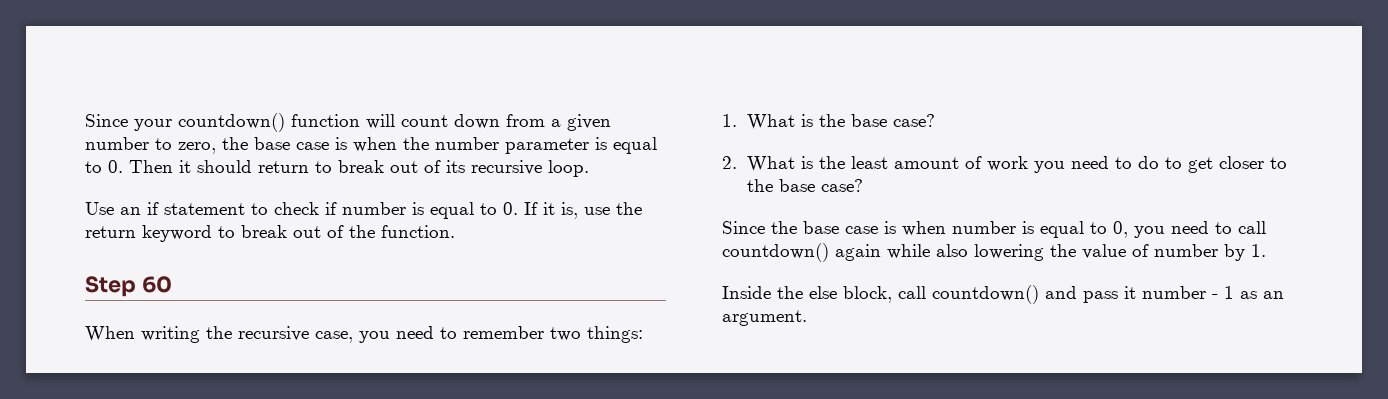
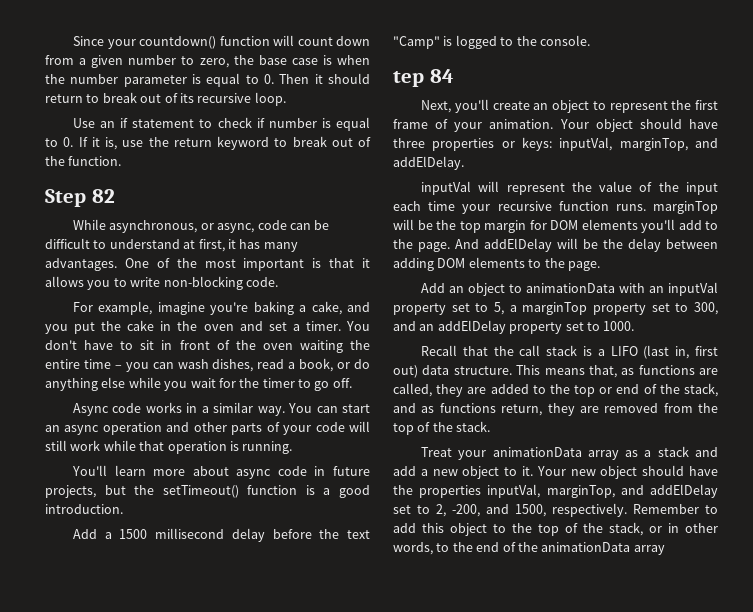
[141,276,172,293] [85,326,643,343] [722,114,935,130] [722,156,1287,173] [746,179,863,192] [722,221,1266,238] [722,243,1266,262] [722,285,1284,304] [722,310,807,326] 60 // When writing the recursive case, you need to remember two things: // 1. What is the base case? // 2. What is the least amount of work you need to do to get closer to the base case? // Since the base case is when number is equal to 0, you need to call countdown() again while also lowering the value of number by 1. // Inside the else block, call countdown() and pass it number - 1 as an argument. -> [91,189,115,203] [73,219,330,233] [45,238,298,252] [45,258,370,271] [45,276,278,290] [73,301,370,315] [45,320,370,334] [45,340,370,353] [45,358,370,372] [45,377,352,391] [73,402,370,416] [45,421,371,435] [45,440,293,454] [72,465,370,479] [45,485,370,498] [45,504,123,514] [73,528,370,542] [393,35,590,49] [393,69,454,87] [421,99,718,113] [393,118,718,132] [393,137,718,151] [393,156,464,170] [421,181,718,195] [393,201,718,214] [393,219,718,233] [393,238,718,252] [393,257,600,271] [421,282,718,296] [393,302,718,315] [393,320,635,334] [421,345,718,359] [393,365,718,378] [393,383,718,397] [393,403,718,416] [393,421,491,435] [421,446,718,460] [393,465,718,479] [393,484,718,498] [393,503,718,517] [393,522,718,536] [393,542,665,555] 82 // While asynchronous, or async, code can be difficult to understand at first, it has many advantages. One of the most important is that it allows you to write non-blocking code. // For example, imagine you're baking a cake, and you put the cake in the oven and set a timer. You don't have to sit in front of the oven waiting the entire time – you can wash dishes, read a book, or do anything else while you wait for the timer to go off. // Async code works in a similar way. You can start an async operation and other parts of your code will still work while that operation is running. // You'll learn more about async code in future projects, but the setTimeout() function is a good introduction. // Add a 1500 millisecond delay before the text "Camp" is logged to the console. // tep 84 // Next, you'll create an object to represent the first frame of your animation. Your object should have three properties or keys: inputVal, marginTop, and addElDelay. // inputVal will represent the value of the input each time your recursive function runs. marginTop will be the top margin for DOM elements you'll add to the page. And addElDelay will be the delay between adding DOM elements to the page. // Add an object to animationData with an inputVal property set to 5, a marginTop property set to 300, and an addElDelay property set to 1000. // Recall that the call stack is a LIFO (last in, first out) data structure. This means that, as functions are called, they are added to the top or end of the stack, and as functions return, they are removed from the top of the stack. // Treat your animationData array as a stack and add a new object to it. Your new object should have the properties inputVal, marginTop, and addElDelay set to 2, -200, and 1500, respectively. Remember to add this object to the top of the stack, or in other words, to the end of the animationData array

